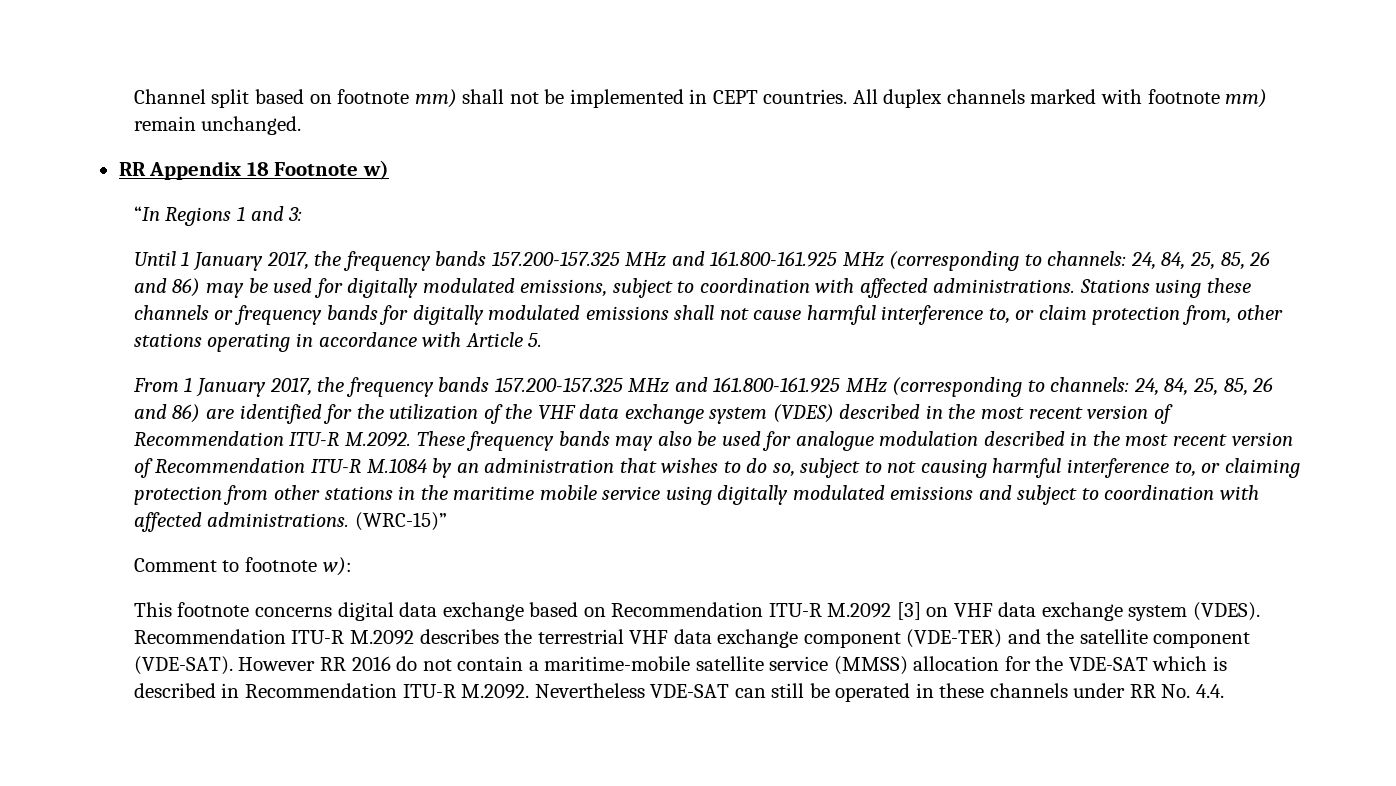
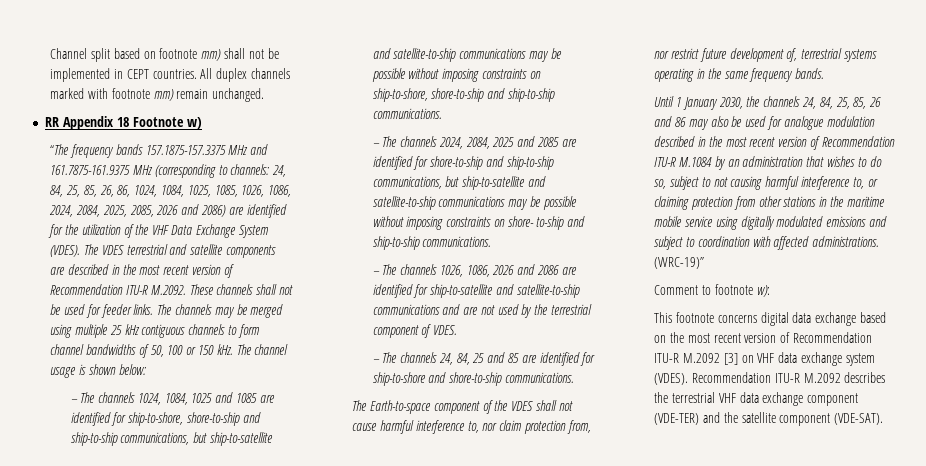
[133,206,303,226] [133,251,1271,271] [133,278,1252,298] [133,305,1283,325] [133,332,543,352] [132,377,1274,397] [133,404,201,423] “In Regions 1 and 3: // Until 1 January 2017, the frequency bands 157.200-157.325 MHz and 161.800-161.925 MHz (corresponding to channels: 24, 84, 25, 85, 26 and 86) may be used for digitally modulated emissions, subject to coordination with affected administrations. Stations using these channels or frequency bands for digitally modulated emissions shall not cause harmful interference to, or claim protection from, other stations operating in accordance with Article 5. // From 1 January 2017, the frequency bands 157.200-157.325 MHz and 161.800-161.925 MHz (corresponding to channels: 24, 84, 25, 85, 26 and 86) -> [50,144,269,158] [50,164,287,178] [50,185,292,197] [49,204,226,217] “The frequency bands 157.1875-157.3375 MHz and 161.7875-161.9375 MHz (corresponding to channels: 24, 84, 25, 85, 26, 86, 1024, 1084, 1025, 1085, 1026, 1086, 2024, 2084, 2025, 2085, 2026 and 2086)
[579,404,834,424] data exchange system (VDES) -> [170,224,268,238] [50,244,276,258] [50,267,66,275] Data Exchange System (VDES). The VDES terrestrial and satellite components are
[466,431,610,451] frequency bands -> [216,284,293,295] [50,304,284,318] [50,324,259,338] [50,344,289,358] [50,364,146,378] [70,392,275,405] [70,412,261,426] [70,432,273,446] [372,48,562,62] [371,68,541,82] [372,88,555,102] [372,108,442,119] [372,136,577,149] [372,156,554,170] [372,176,546,190] [372,196,577,210] [372,216,586,230] [372,236,492,250] [372,264,577,277] [372,284,580,298] [372,304,593,318] [372,324,458,338] [372,352,596,366] [372,372,574,386] [352,400,573,414] [352,420,591,434] [654,48,877,62] [654,68,825,82] [654,96,882,110] [654,116,687,127] channels shall not be used for feeder links. The channels may be merged using multiple 25 kHz contiguous channels to form channel bandwidths of 50, 100 or 150 kHz. The channel usage is shown below: // – The channels 1024, 1084, 1025 and 1085 are identified for ship-to-shore, shore-to-ship and ship-to-ship communications, but ship-to-satellite and satellite-to-ship communications may be possible without imposing constraints on ship-to-shore, shore-to-ship and ship-to-ship communications. // – The channels 2024, 2084, 2025 and 2085 are identified for shore-to-ship and ship-to-ship communications, but ship-to-satellite and satellite-to-ship communications may be possible without imposing constraints on shore- to-ship and ship-to-ship communications. // – The channels 1026, 1086, 2026 and 2086 are identified for ship-to-satellite and satellite-to-ship communications and are not used by the terrestrial component of VDES. // – The channels 24, 84, 25 and 85 are identified for ship-to-shore and shore-to-ship communications. // The Earth-to-space component of the VDES shall not cause harmful interference to, nor claim protection from, nor restrict future development of, terrestrial systems operating in the same frequency bands. // Until 1 January 2030, the channels 24, 84, 25, 85, 26 and 86
[354,512,447,531] (WRC-15)” -> [654,257,705,269] (WRC-19)”
(606, 612) none -> [670,332,791,343] the most recent version of
[238,656,1228,675] [133,683,1225,702] However RR 2016 do not contain a maritime-mobile satellite service (MMSS) allocation for the VDE-SAT which is described in Recommendation ITU-R M.2092. Nevertheless VDE-SAT can still be operated in these channels under RR No. 4.4. -> (884, 419) none

